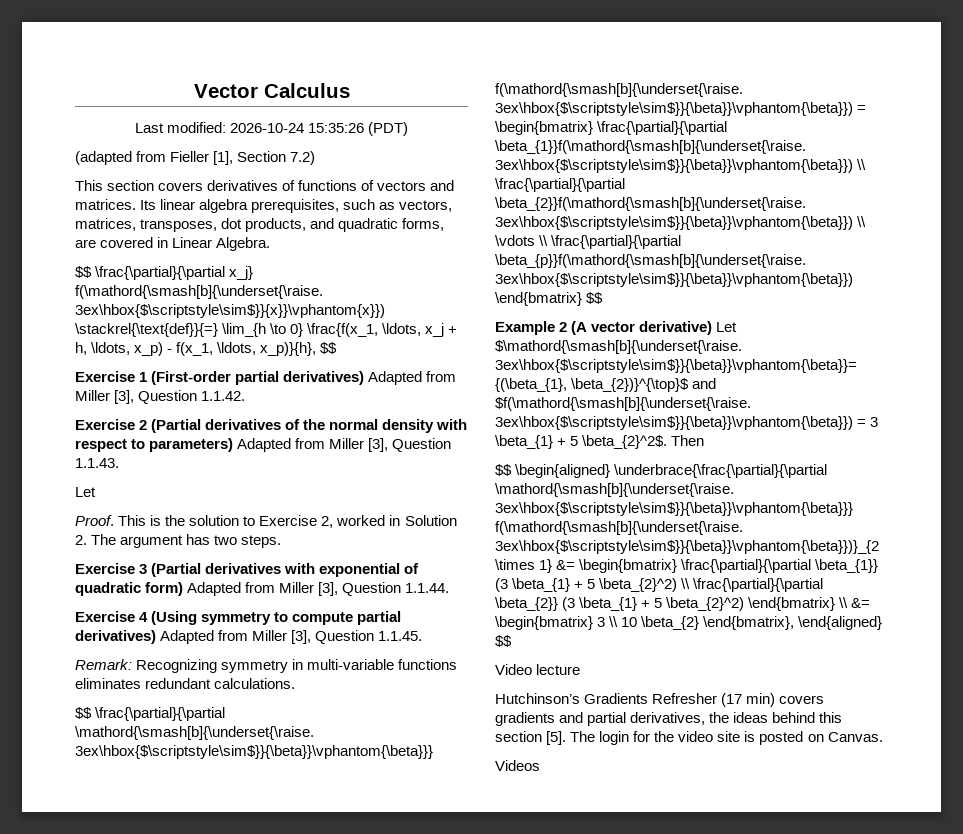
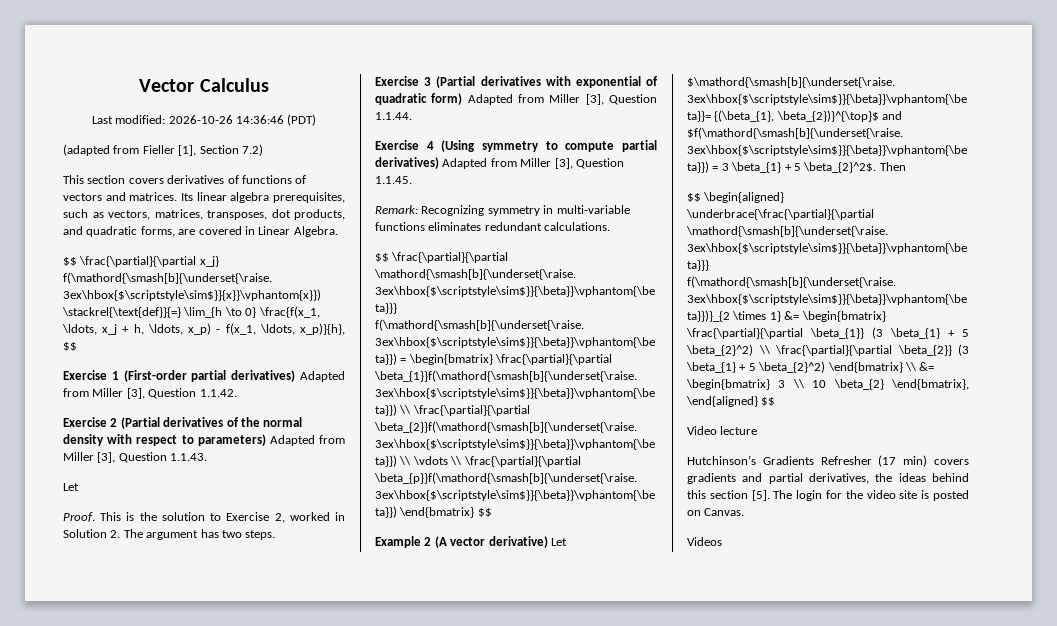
[230,123,365,133] 2026-10-24 15:35:26 -> [168,115,284,124] 2026-10-26 14:36:46

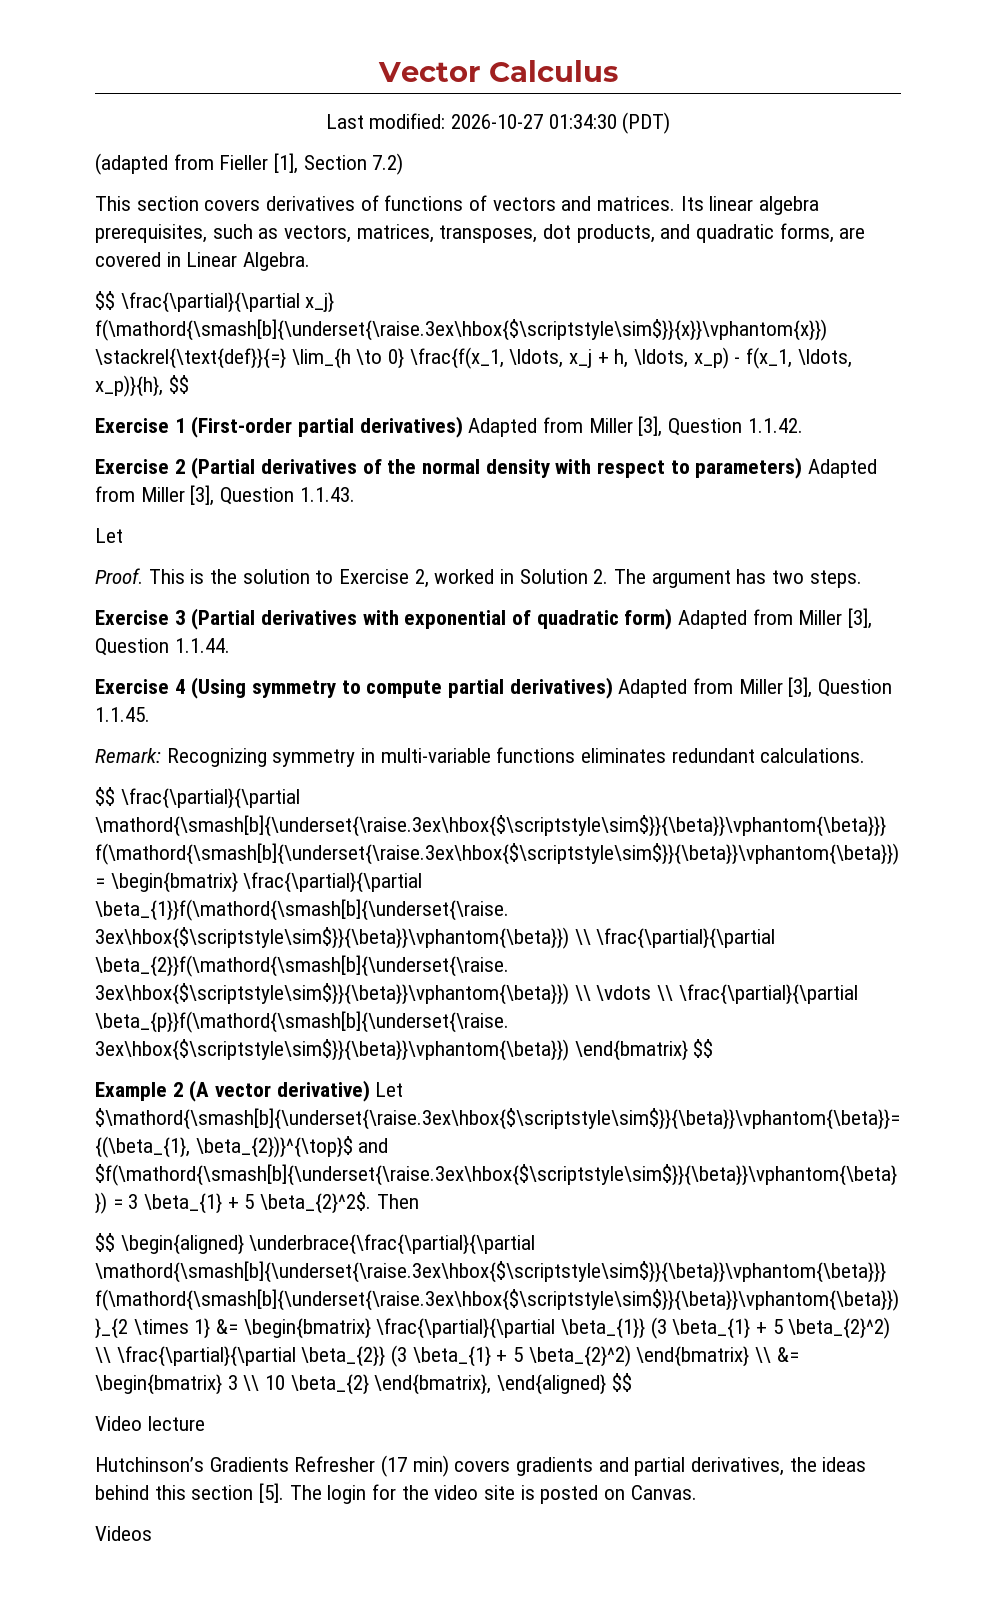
[168,115,284,124] 2026-10-26 14:36:46 -> [451,114,617,129] 2026-10-27 01:34:30

